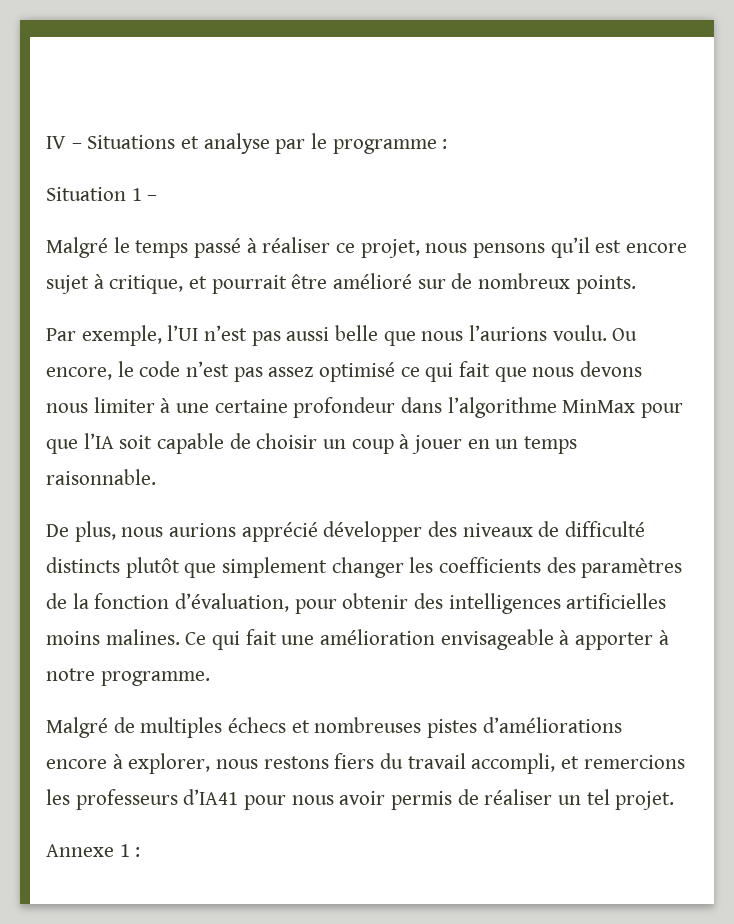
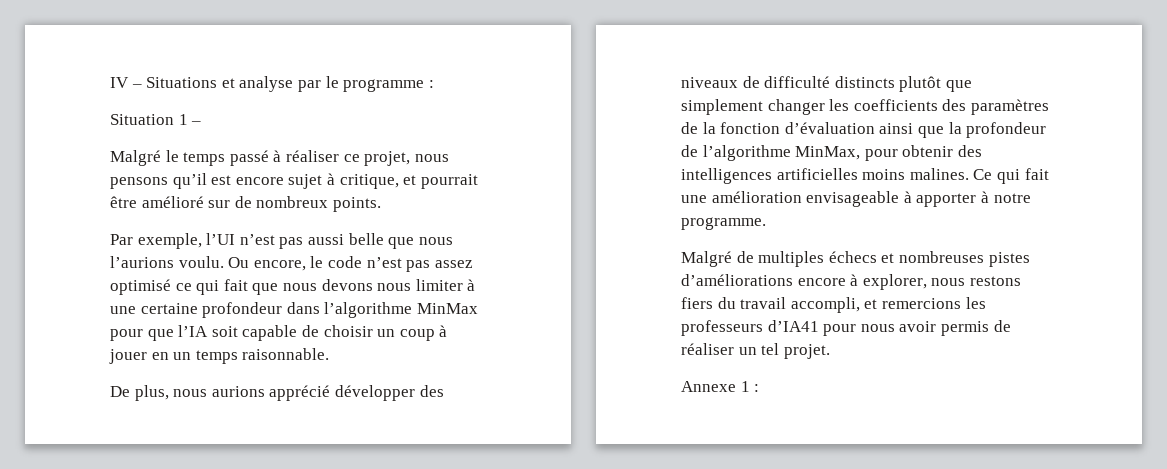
[175,593,290,612] d’évaluation, -> [784,122,1047,138] [681,145,861,161] d’évaluation ainsi que la profondeur de l’algorithme MinMax,

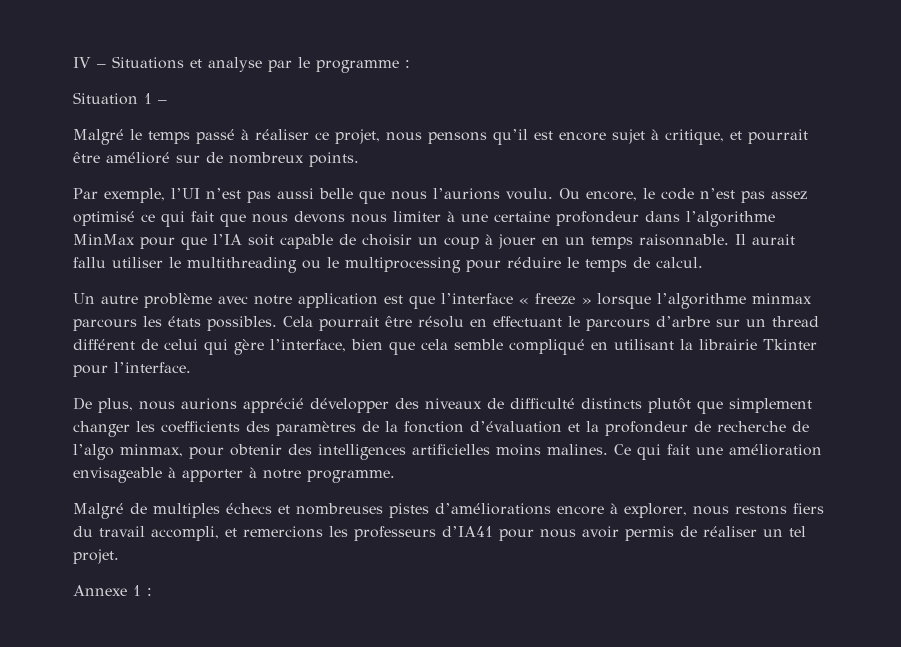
(330, 354) none -> [735,234,795,245] [73,257,703,273] [73,293,812,309] [73,316,819,331] [73,339,817,355] [73,362,191,377] Il aurait fallu utiliser le multithreading ou le multiprocessing pour réduire le temps de calcul. // Un autre problème avec notre application est que l’interface « freeze » lorsque l’algorithme minmax parcours les états possibles. Cela pourrait être résolu en effectuant le parcours d’arbre sur un thread différent de celui qui gère l’interface, bien que cela semble compliqué en utilisant la librairie Tkinter pour l’interface.
[879,123,944,138] ainsi que -> [568,423,580,432] et
[702,145,861,161] l’algorithme MinMax, -> [717,421,809,432] [73,444,183,460] recherche de l’algo minmax,

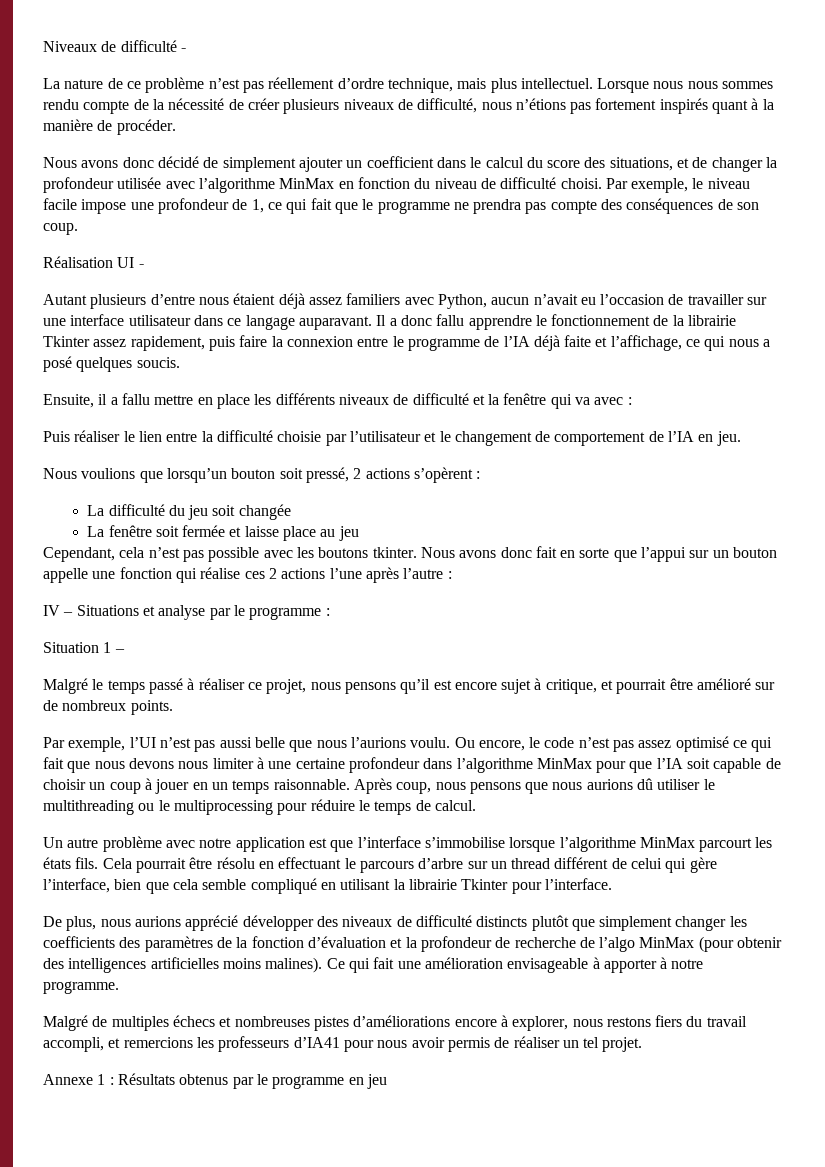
(73, 62) none -> [43,40,186,52] [43,77,774,93] [43,98,774,114] [43,119,176,135] [43,156,778,172] [43,177,750,193] [43,198,760,214] [43,223,78,235] [43,256,144,268] [43,293,768,309] [43,314,737,330] [43,335,771,351] [43,356,180,372] [43,393,632,409] [43,430,741,446] [43,467,481,483] [87,504,291,520] [87,525,359,541] [43,546,778,562] [43,567,452,583] Niveaux de difficulté - // La nature de ce problème n’est pas réellement d’ordre technique, mais plus intellectuel. Lorsque nous nous sommes rendu compte de la nécessité de créer plusieurs niveaux de difficulté, nous n’étions pas fortement inspirés quant à la manière de procéder. // Nous avons donc décidé de simplement ajouter un coefficient dans le calcul du score des situations, et de changer la profondeur utilisée avec l’algorithme MinMax en fonction du niveau de difficulté choisi. Par exemple, le niveau facile impose une profondeur de 1, ce qui fait que le programme ne prendra pas compte des conséquences de son coup. // Réalisation UI - // Autant plusieurs d’entre nous étaient déjà assez familiers avec Python, aucun n’avait eu l’occasion de travailler sur une interface utilisateur dans ce langage auparavant. Il a donc fallu apprendre le fonctionnement de la librairie Tkinter assez rapidement, puis faire la connexion entre le programme de l’IA déjà faite et l’affichage, ce qui nous a posé quelques soucis. // Ensuite, il a fallu mettre en place les différents niveaux de difficulté et la fenêtre qui va avec : // Puis réaliser le lien entre la difficulté choisie par l’utilisateur et le changement de comportement de l’IA en jeu. // Nous voulions que lorsqu’un bouton soit pressé, 2 actions s’opèrent : // La difficulté du jeu soit changée // La fenêtre soit fermée et laisse place au jeu // Cependant, cela n’est pas possible avec les boutons tkinter. Nous avons donc fait en sorte que l’appui sur un bouton appelle une fonction qui réalise ces 2 actions l’une après l’autre : //
[735,234,795,245] [73,257,106,268] Il aurait fallu -> [353,778,654,794] Après coup, nous pensons que nous aurions dû
[519,293,812,309] [73,319,137,331] « freeze » lorsque l’algorithme minmax parcours -> [424,837,753,852] s’immobilise lorsque l’algorithme MinMax parcourt
[207,316,277,331] possibles. -> [75,857,99,869] fils.
[120,444,224,459] minmax, pour -> [639,936,734,952] MinMax (pour
[547,444,608,455] malines. -> [265,957,323,973] malines).
(152, 592) none -> [117,1073,387,1089] Résultats obtenus par le programme en jeu

